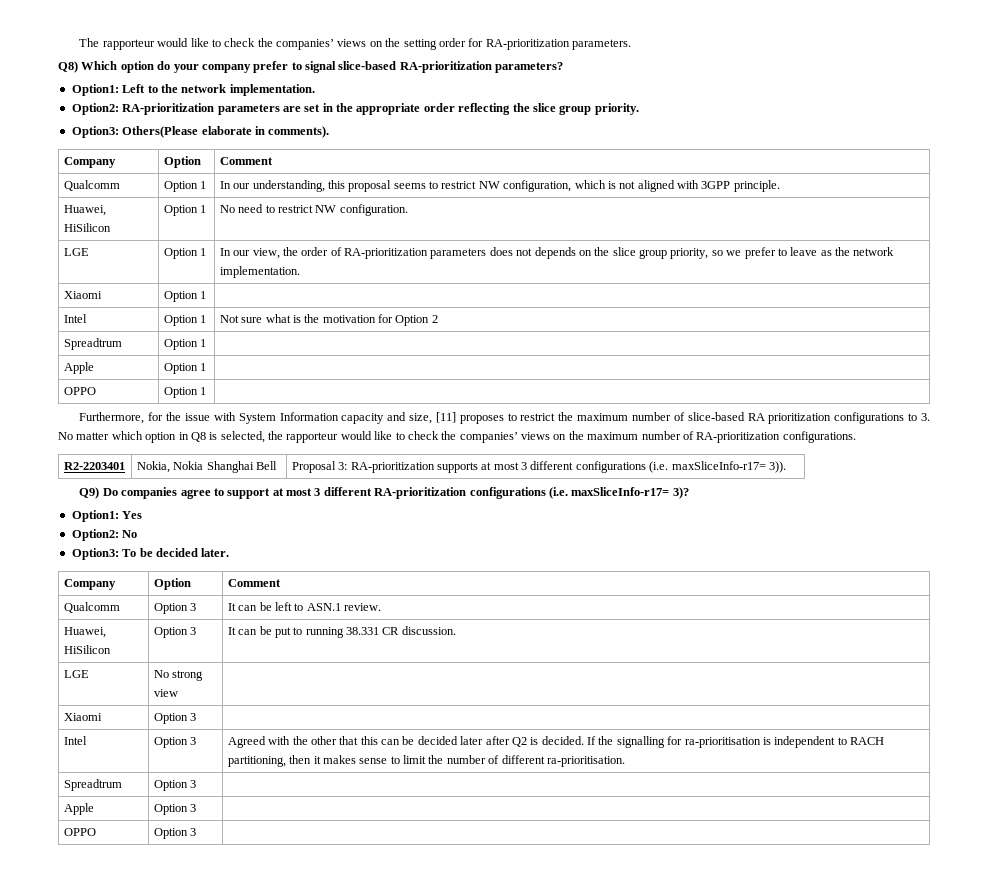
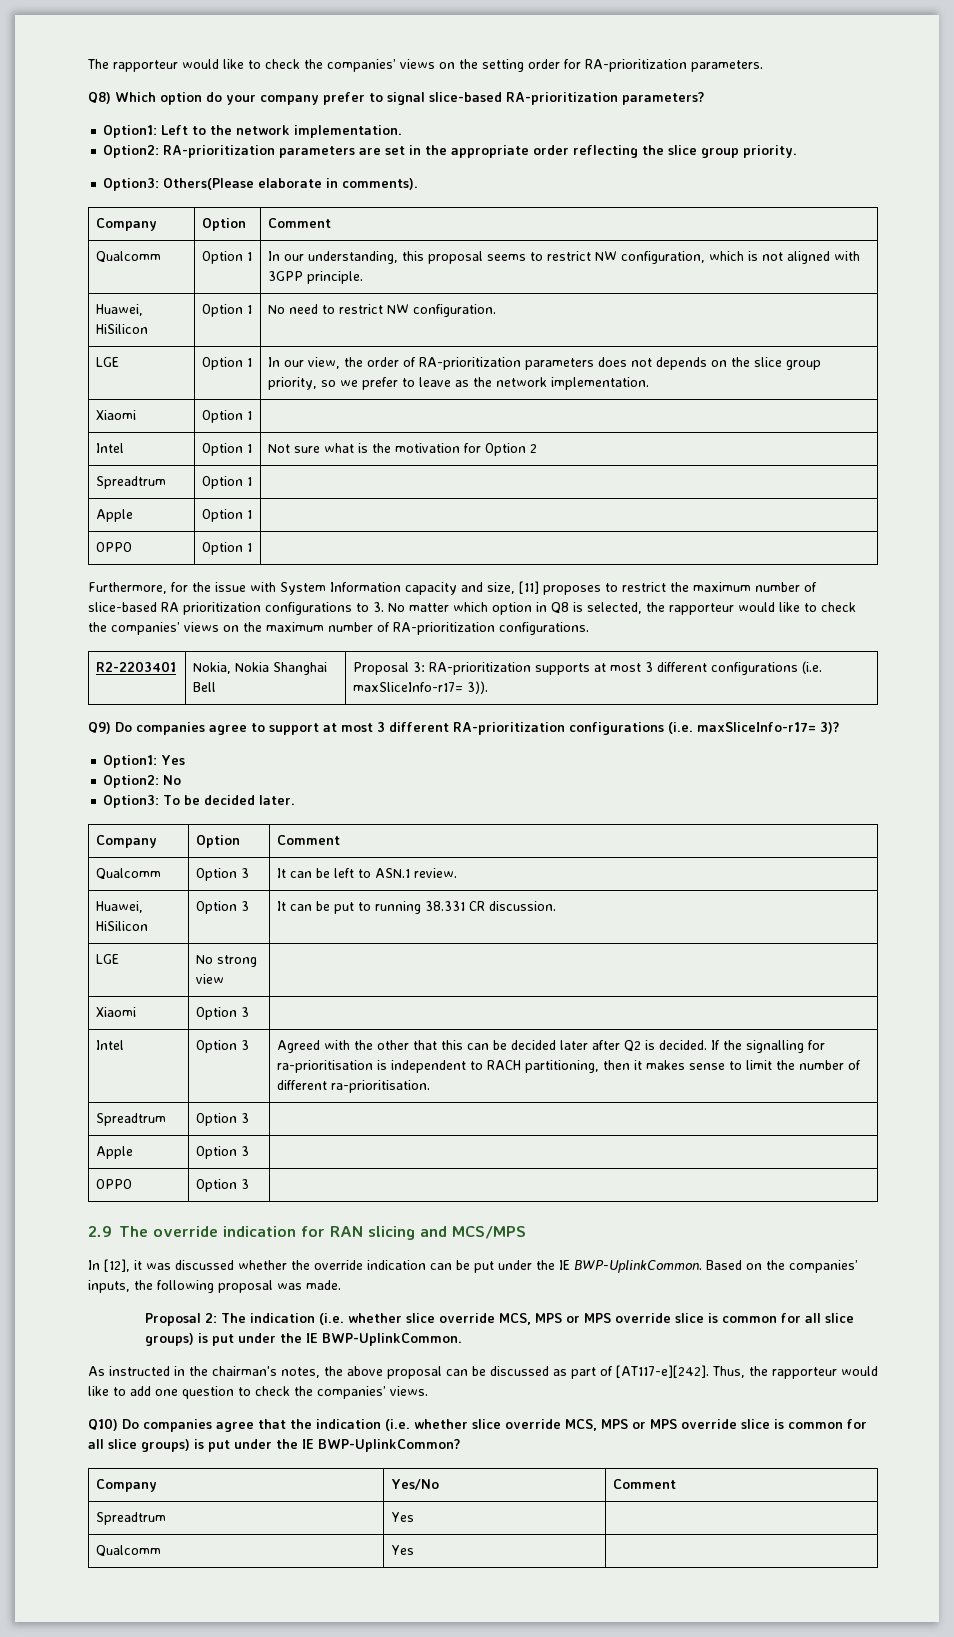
(197, 832) none -> [88,1226,526,1240] [88,1259,858,1273] [88,1280,341,1293] [144,1313,854,1326] [144,1333,462,1346] [88,1365,878,1379] [88,1386,428,1399] [88,1418,867,1432] [88,1439,460,1452] [96,1479,158,1492] [391,1479,440,1490] [613,1479,677,1489] [96,1512,167,1525] [391,1512,415,1522] [96,1545,162,1557] [391,1545,415,1555] // 2.9 The override indication for RAN slicing and MCS/MPS // In [12], it was discussed whether the override indication can be put under the IE BWP-UplinkCommon. Based on the companies’ inputs, the following proposal was made. // Proposal 2: The indication (i.e. whether slice override MCS, MPS or MPS override slice is common for all slice groups) is put under the IE BWP-UplinkCommon. // As instructed in the chairman's notes, the above proposal can be discussed as part of [AT117-e][242]. Thus, the rapporteur would like to add one question to check the companies’ views. // Q10) Do companies agree that the indication (i.e. whether slice override MCS, MPS or MPS override slice is common for all slice groups) is put under the IE BWP-UplinkCommon? // Company | Yes/No | Comment // Spreadtrum | Yes | // Qualcomm | Yes |

